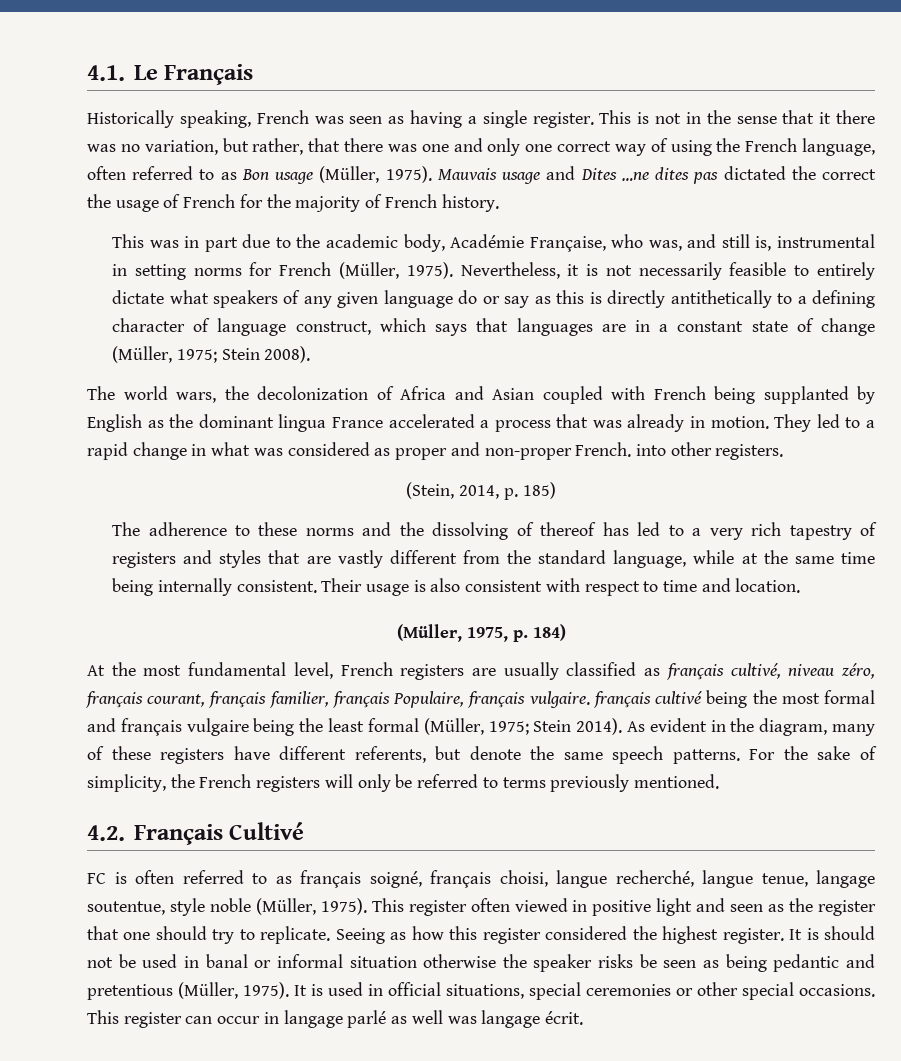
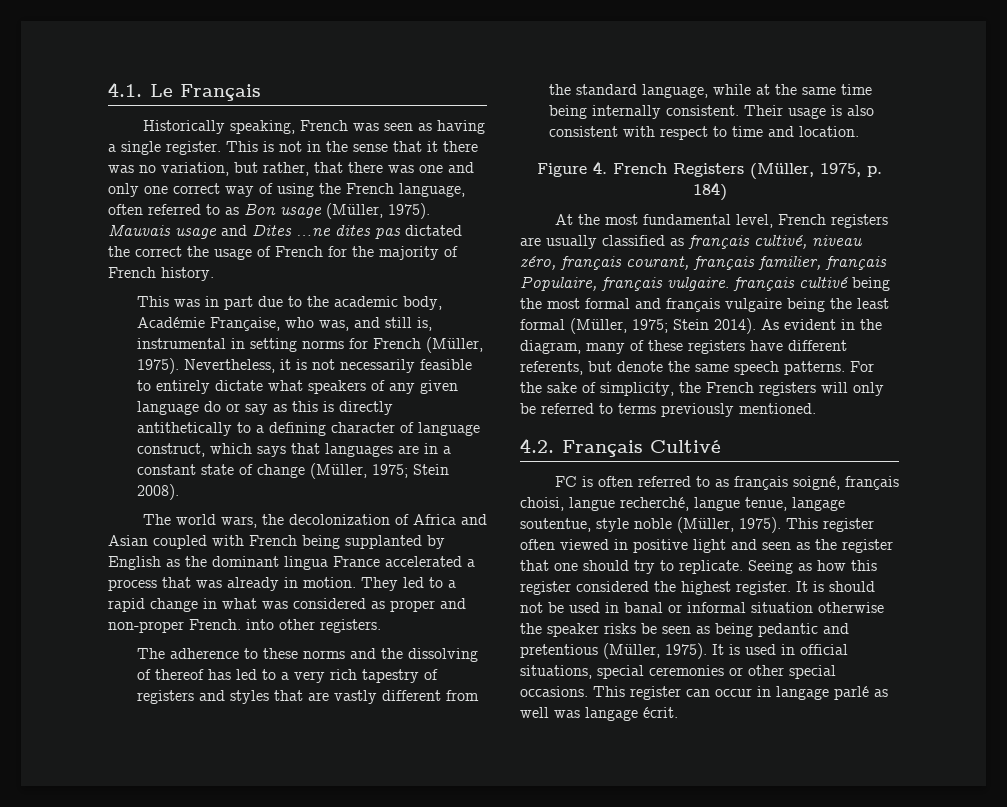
[406,482,556,500] // (Stein, 2014, p. 185) -> (381, 626) none
(801, 585) none -> [537,161,744,177] Figure 4. French Registers

